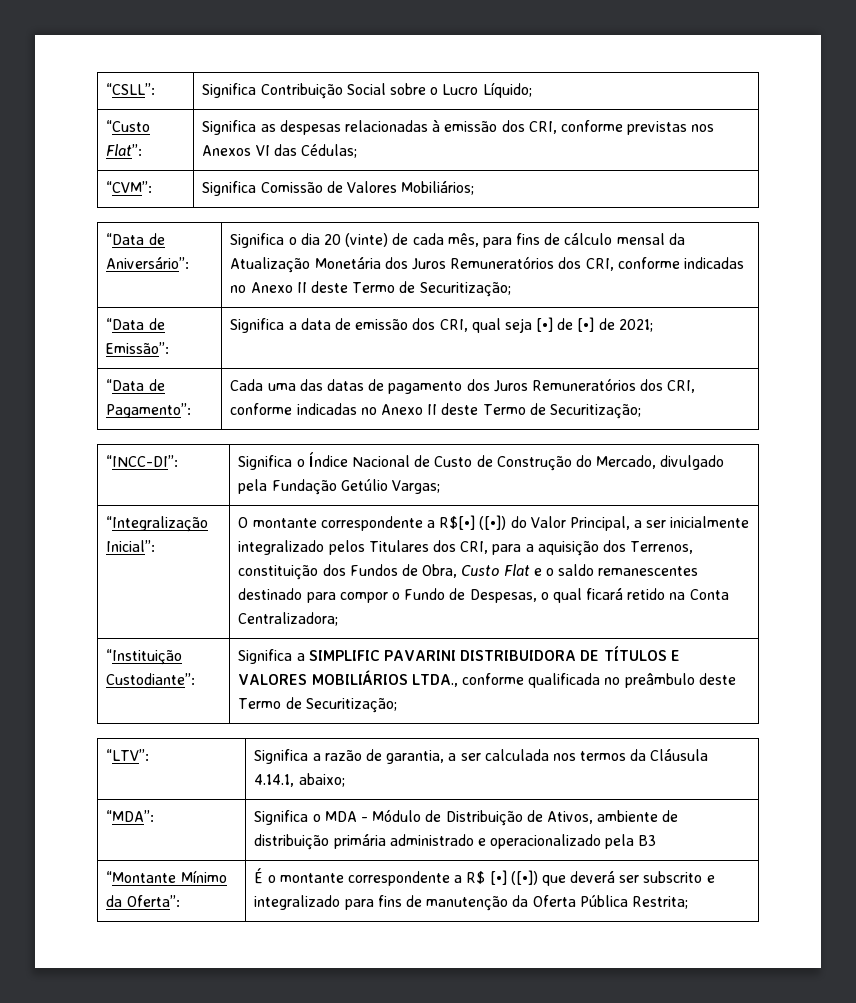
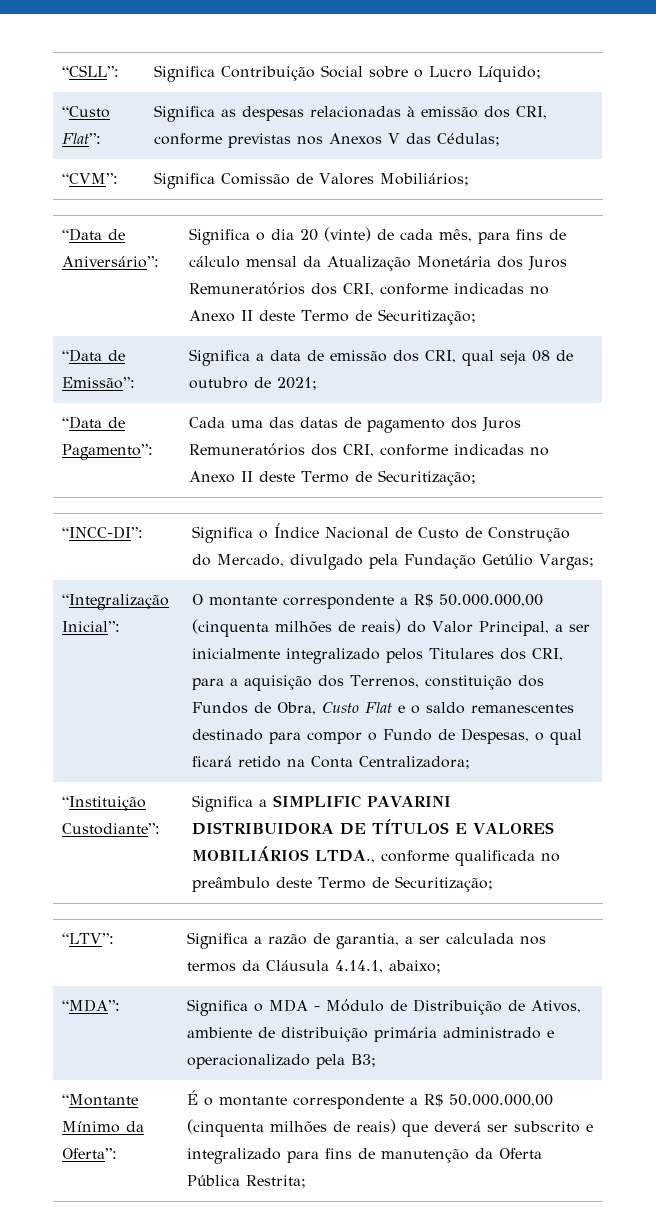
[255,145,270,156] VI -> [387,133,400,144] V
[536,317,595,332] [•] de [•] -> [531,350,573,362] [188,377,248,389] 08 de outubro
[439,515,507,530] R$[•] ([•]) -> [413,594,543,607] [191,619,401,637] R$ 50.000.000,00 (cinquenta milhões de reais)
[638,835,656,846] B3 -> [350,1054,376,1067] B3;
[489,870,538,885] [•] ([•]) -> [448,1094,553,1107] [186,1119,396,1137] 50.000.000,00 (cinquenta milhões de reais)

